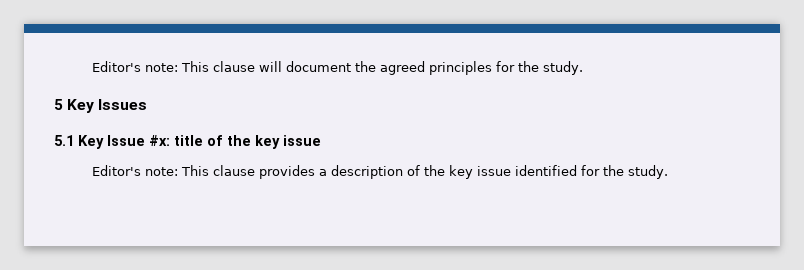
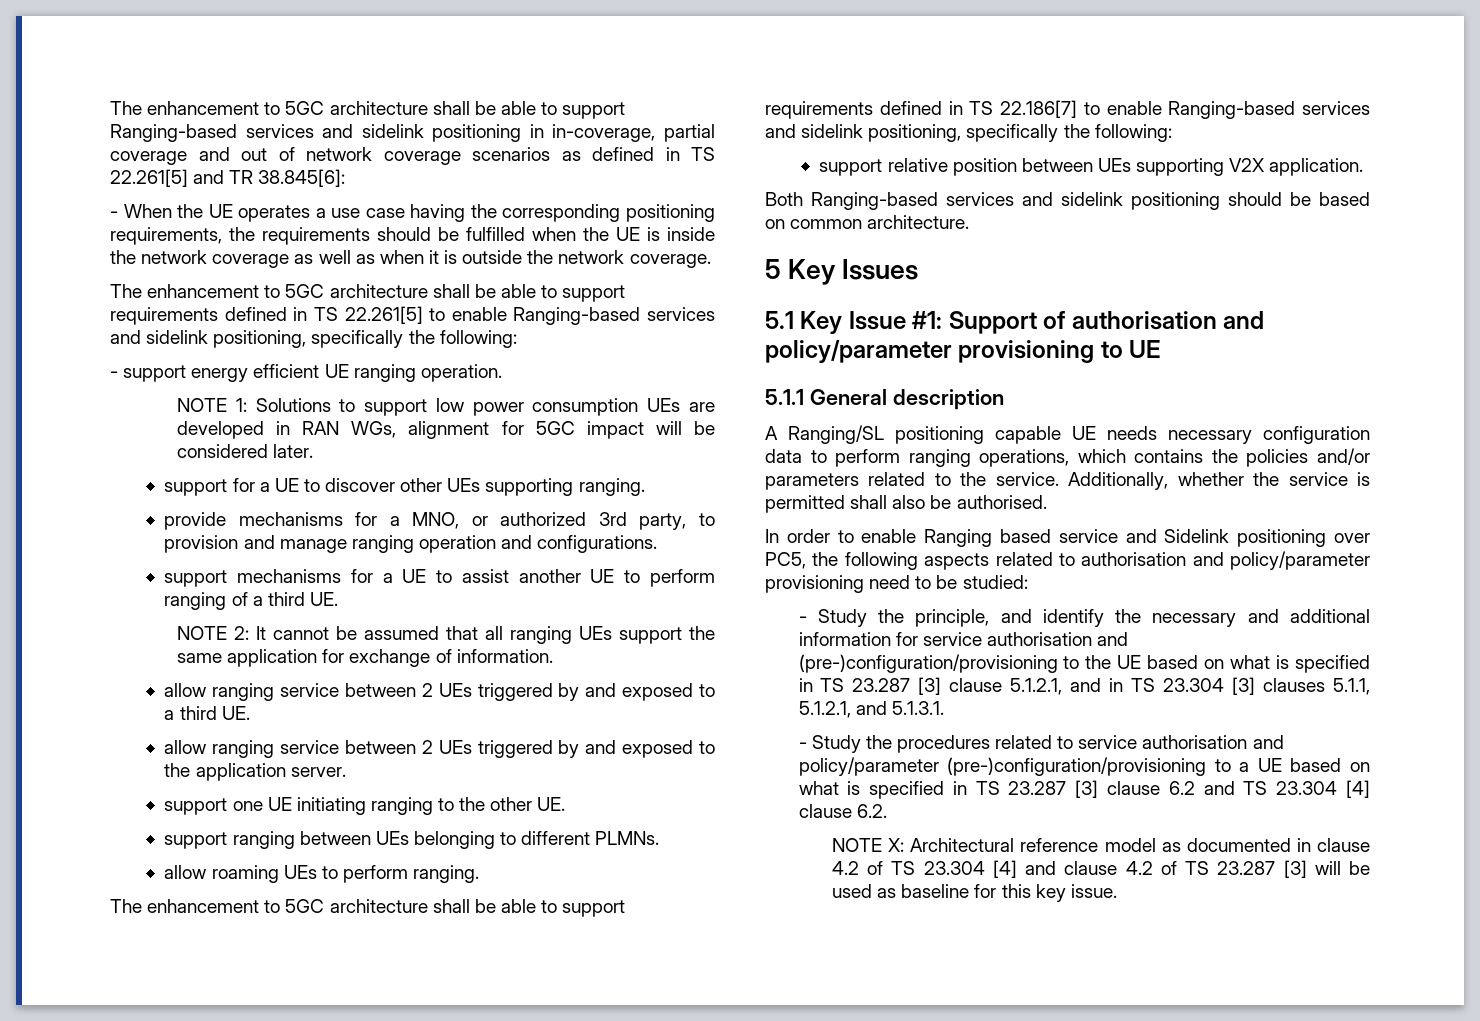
[92,61,584,75] Editor's note: This clause will document the agreed principles for the study. -> [110,101,626,119] [110,124,715,142] [110,147,715,165] [110,169,346,187] [110,204,716,222] [110,227,715,245] [110,250,711,268] [110,284,626,302] [110,306,715,325] [110,330,517,348] [110,364,502,382] [176,398,715,416] [176,421,716,439] [176,444,314,458] [164,478,645,496] [164,512,715,530] [164,535,658,553] [164,569,716,587] [164,592,338,610] [176,626,715,644] [176,649,553,667] [164,683,715,701] [164,706,250,720] [164,740,715,758] [164,763,346,781] [164,797,566,815] [164,831,660,849] [164,865,480,883] [110,899,626,917] [765,100,1370,119] [765,124,1172,142] [819,158,1364,176] [765,192,1370,210] [765,215,970,229] The enhancement to 5GC architecture shall be able to support Ranging-based services and sidelink positioning in in-coverage, partial coverage and out of network coverage scenarios as defined in TS 22.261[5] and TR 38.845[6]: // - When the UE operates a use case having the corresponding positioning requirements, the requirements should be fulfilled when the UE is inside the network coverage as well as when it is outside the network coverage. // The enhancement to 5GC architecture shall be able to support requirements defined in TS 22.261[5] to enable Ranging-based services and sidelink positioning, specifically the following: // - support energy efficient UE ranging operation. // NOTE 1: Solutions to support low power consumption UEs are developed in RAN WGs, alignment for 5GC impact will be considered later. // support for a UE to discover other UEs supporting ranging. // provide mechanisms for a MNO, or authorized 3rd party, to provision and manage ranging operation and configurations. // support mechanisms for a UE to assist another UE to perform ranging of a third UE. // NOTE 2: It cannot be assumed that all ranging UEs support the same application for exchange of information. // allow ranging service between 2 UEs triggered by and exposed to a third UE. // allow ranging service between 2 UEs triggered by and exposed to the application server. // support one UE initiating ranging to the other UE. // support ranging between UEs belonging to different PLMNs. // allow roaming UEs to perform ranging. // The enhancement to 5GC architecture shall be able to support requirements defined in TS 22.186[7] to enable Ranging-based services and sidelink positioning, specifically the following: // support relative position between UEs supporting V2X application. // Both Ranging-based services and sidelink positioning should be based on common architecture.
[149,135,321,149] [92,165,669,179] #x: title of the key issue // Editor's note: This clause provides a description of the key issue identified for the study. -> [912,311,1265,334] [765,340,1161,363] [765,389,1004,410] [765,425,1370,444] [765,448,1370,467] [765,472,1370,490] [765,495,1047,513] [765,529,1370,547] [765,551,1370,570] [765,575,1028,593] [798,609,1370,627] [798,632,1129,646] [798,654,1371,673] [798,677,1370,695] [798,701,944,718] [798,735,1284,753] [798,757,1370,776] [798,780,1370,799] [798,804,887,818] [831,838,1370,852] [831,860,1370,878] [831,884,1117,902] #1: Support of authorisation and policy/parameter provisioning to UE // 5.1.1 General description // A Ranging/SL positioning capable UE needs necessary configuration data to perform ranging operations, which contains the policies and/or parameters related to the service. Additionally, whether the service is permitted shall also be authorised. // In order to enable Ranging based service and Sidelink positioning over PC5, the following aspects related to authorisation and policy/parameter provisioning need to be studied: // - Study the principle, and identify the necessary and additional information for service authorisation and (pre-)configuration/provisioning to the UE based on what is specified in TS 23.287 [3] clause 5.1.2.1, and in TS 23.304 [3] clauses 5.1.1, 5.1.2.1, and 5.1.3.1. // - Study the procedures related to service authorisation and policy/parameter (pre-)configuration/provisioning to a UE based on what is specified in TS 23.287 [3] clause 6.2 and TS 23.304 [4] clause 6.2. // NOTE X: Architectural reference model as documented in clause 4.2 of TS 23.304 [4] and clause 4.2 of TS 23.287 [3] will be used as baseline for this key issue.

